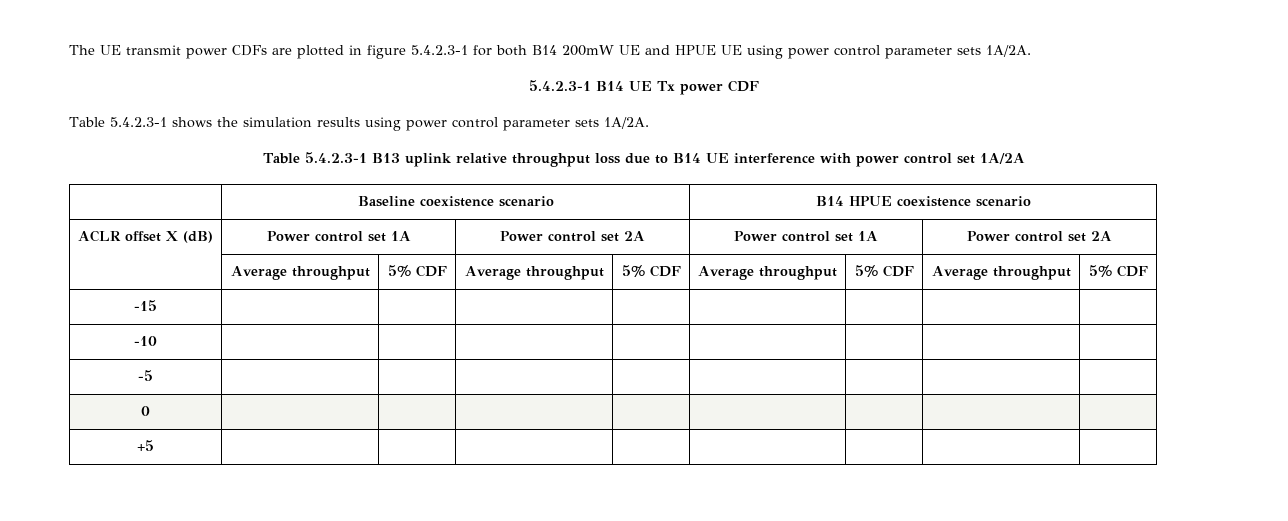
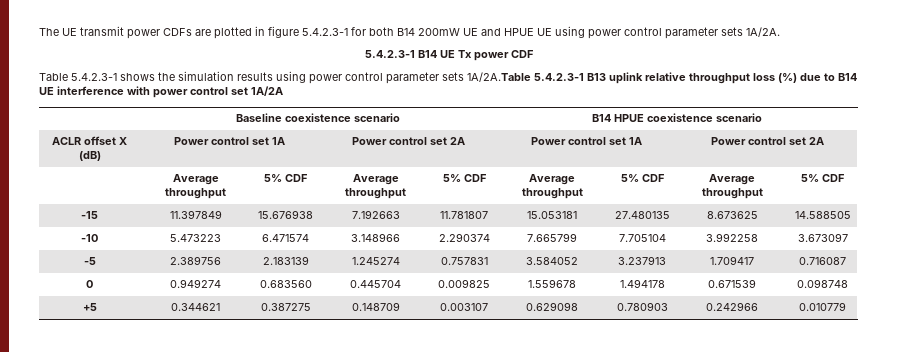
[603,117,649,129] [263,153,301,164] 1A/2A. // Table -> [467,72,531,82] 1A/2A.Table
(620, 158) none -> [778,73,797,83] (%)
[134,336,157,346] [138,370,153,381] [141,406,150,416] [137,440,154,451] | | | | | | | // -10 | | | | | | | | // -5 | | | | | | | | // 0 | | | | | | | | // +5 | | | | | | | | -> [169,210,222,219] [258,210,313,219] [351,210,400,219] [440,211,488,219] [527,211,577,219] [614,211,670,219] [706,211,758,219] [794,211,851,219] [81,234,98,242] [170,234,221,242] [262,234,309,242] [351,233,400,242] [438,233,490,242] [527,233,577,242] [618,234,666,242] [706,233,758,242] [797,233,848,242] [83,257,96,265] [170,256,221,265] [262,256,309,265] [351,257,400,265] [440,257,488,265] [526,257,578,265] [618,256,666,265] [710,256,754,265] [799,257,846,265] [86,280,93,288] [170,279,221,288] [259,280,312,288] [350,280,401,288] [438,279,490,288] [528,279,576,288] [619,279,665,288] [708,279,756,288] [797,279,848,288] [82,303,97,311] [171,303,220,311] [260,303,311,311] [351,302,400,311] [440,303,488,311] [526,302,578,311] [616,302,668,311] [706,302,758,311] [799,302,846,311] 11.397849 | 15.676938 | 7.192663 | 11.781807 | 15.053181 | 27.480135 | 8.673625 | 14.588505 // -10 | 5.473223 | 6.471574 | 3.148966 | 2.290374 | 7.665799 | 7.705104 | 3.992258 | 3.673097 // -5 | 2.389756 | 2.183139 | 1.245274 | 0.757831 | 3.584052 | 3.237913 | 1.709417 | 0.716087 // 0 | 0.949274 | 0.683560 | 0.445704 | 0.009825 | 1.559678 | 1.494178 | 0.671539 | 0.098748 // +5 | 0.344621 | 0.387275 | 0.148709 | 0.003107 | 0.629098 | 0.780903 | 0.242966 | 0.010779

